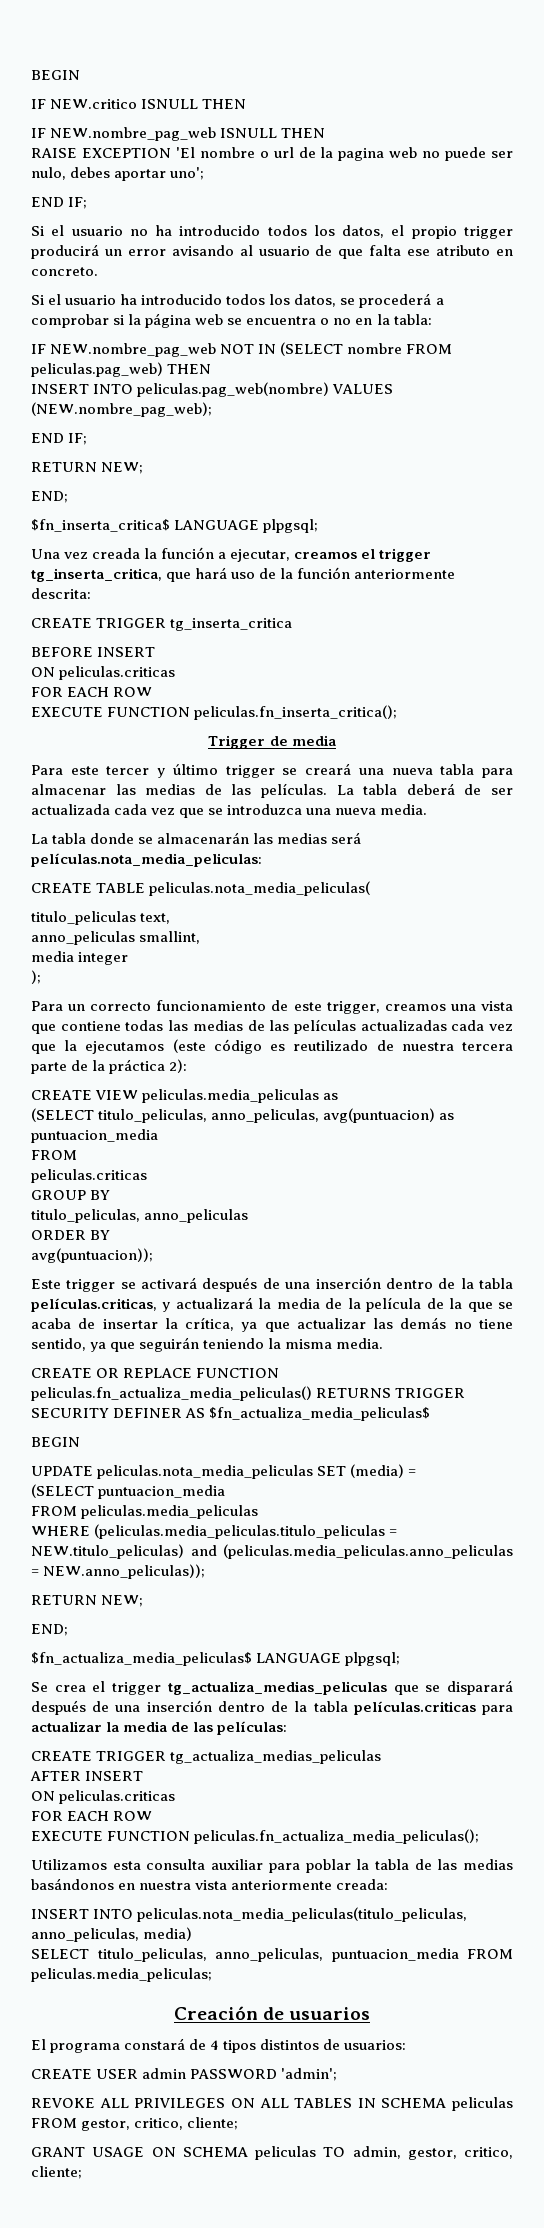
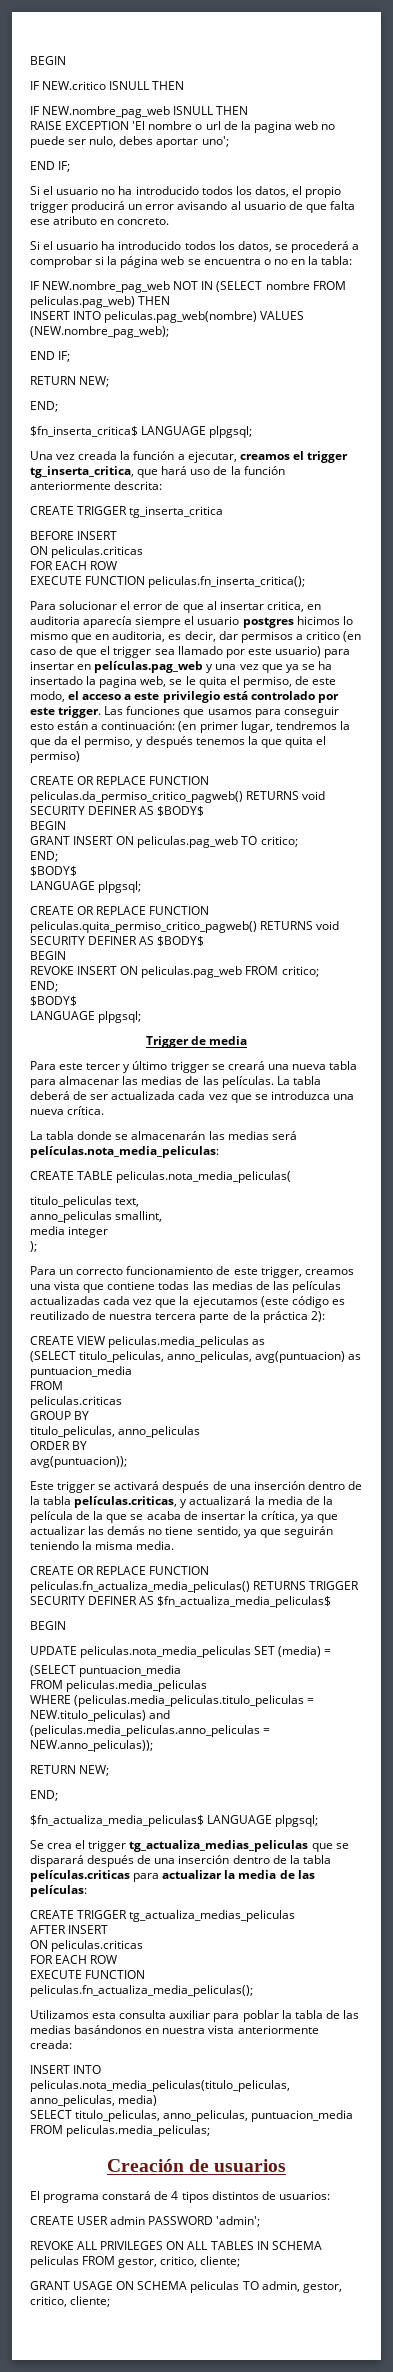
(398, 712) none -> [30,601,321,613] [30,616,353,628] [30,631,362,643] [30,646,351,658] [30,661,332,673] [30,676,337,688] [30,691,339,703] [30,706,339,718] [30,721,350,733] [30,736,327,748] [30,751,80,763] [30,776,210,785] [30,791,326,803] [30,806,205,816] [30,821,66,830] [30,836,298,848] [30,851,58,862] [30,866,77,876] [30,881,142,893] [30,906,210,915] [30,921,340,933] [30,936,205,946] [30,951,66,960] [30,966,319,978] [30,981,58,992] [30,996,77,1006] [30,1011,142,1023] // Para solucionar el error de que al insertar critica, en auditoria aparecía siempre el usuario postgres hicimos lo mismo que en auditoria, es decir, dar permisos a critico (en caso de que el trigger sea llamado por este usuario) para insertar en películas.pag_web y una vez que ya se ha insertado la pagina web, se le quita el permiso, de este modo, el acceso a este privilegio está controlado por este trigger. Las funciones que usamos para conseguir esto están a continuación: (en primer lugar, tendremos la que da el permiso, y después tenemos la que quita el permiso) // CREATE OR REPLACE FUNCTION peliculas.da_permiso_critico_pagweb() RETURNS void SECURITY DEFINER AS $BODY$ // BEGIN // GRANT INSERT ON peliculas.pag_web TO critico; // END; // $BODY$ // LANGUAGE plpgsql; // CREATE OR REPLACE FUNCTION peliculas.quita_permiso_critico_pagweb() RETURNS void SECURITY DEFINER AS $BODY$ // BEGIN // REVOKE INSERT ON peliculas.pag_web FROM critico; // END; // $BODY$ // LANGUAGE plpgsql;
[380,804,428,815] media. -> [67,1106,105,1115] crítica.

